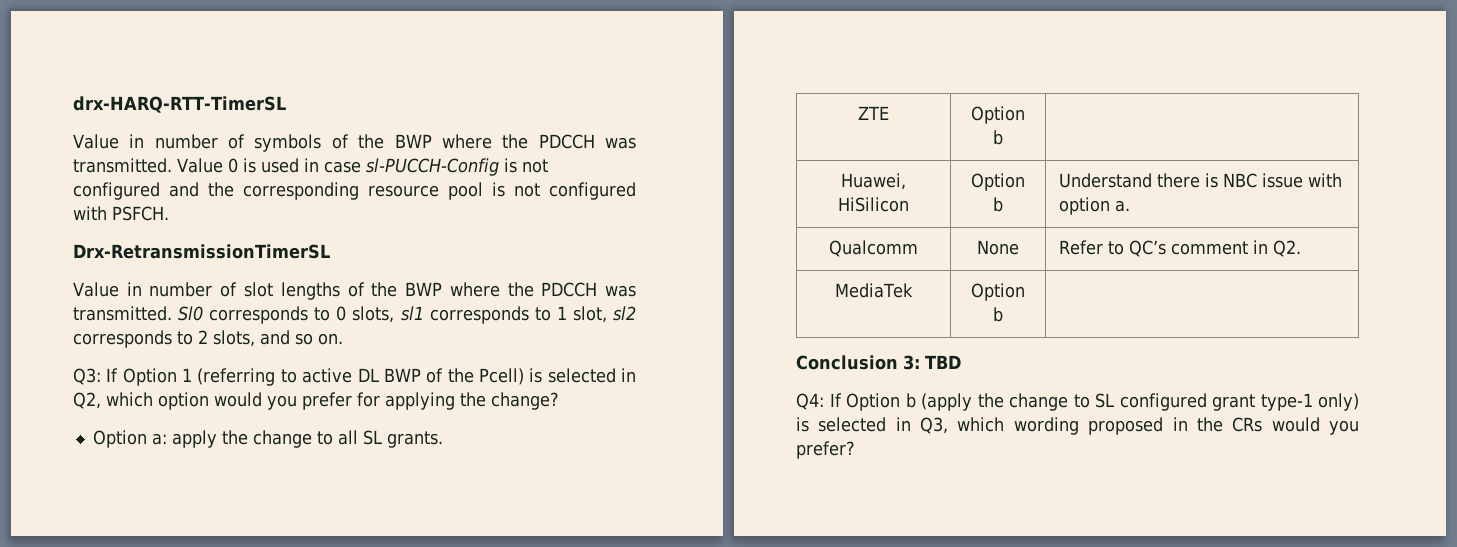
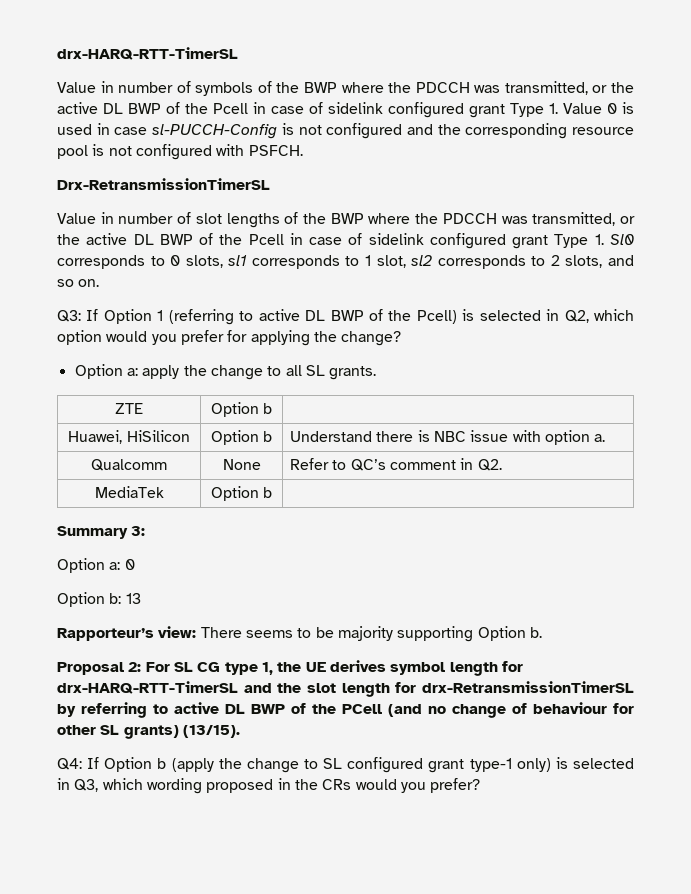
[73,158,172,173] transmitted. -> [504,81,634,95] [57,102,558,118] transmitted, or the active DL BWP of the Pcell in case of sidelink configured grant Type 1.
[73,306,172,321] transmitted. -> [532,212,635,226] [57,233,604,249] transmitted, or the active DL BWP of the Pcell in case of sidelink configured grant Type 1.
[796,355,898,370] Conclusion -> [57,526,128,539] Summary
[925,355,961,369] TBD -> [57,558,135,573] [57,592,141,607] [57,626,542,642] [57,660,523,676] [57,681,635,697] [57,702,634,718] [57,725,240,739] // Option a: 0 // Option b: 13 // Rapporteur’s view: There seems to be majority supporting Option b. // Proposal 2: For SL CG type 1, the UE derives symbol length for drx-HARQ-RTT-TimerSL and the slot length for drx-RetransmissionTimerSL by referring to active DL BWP of the PCell (and no change of behaviour for other SL grants) (13/15).

